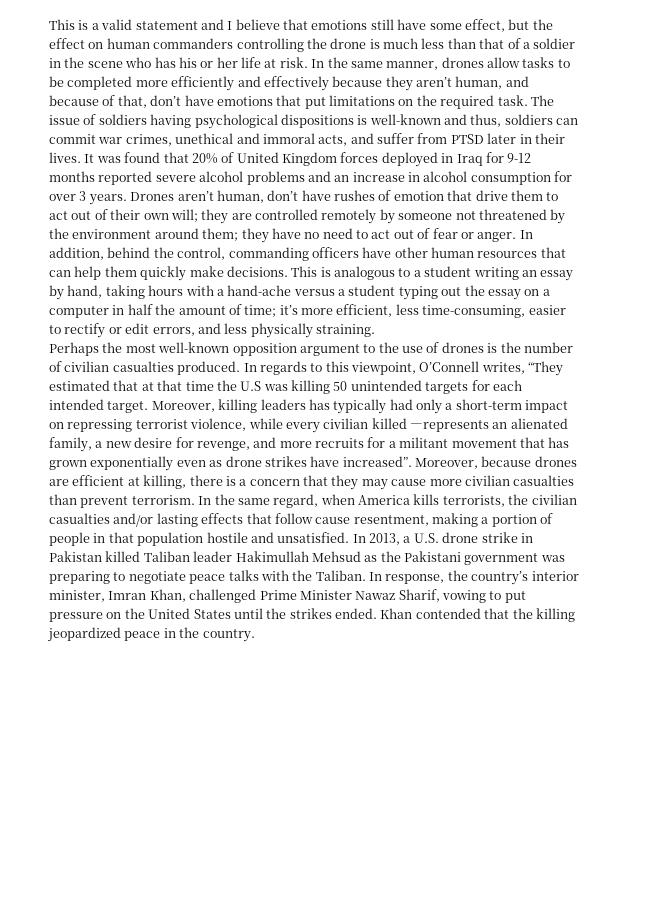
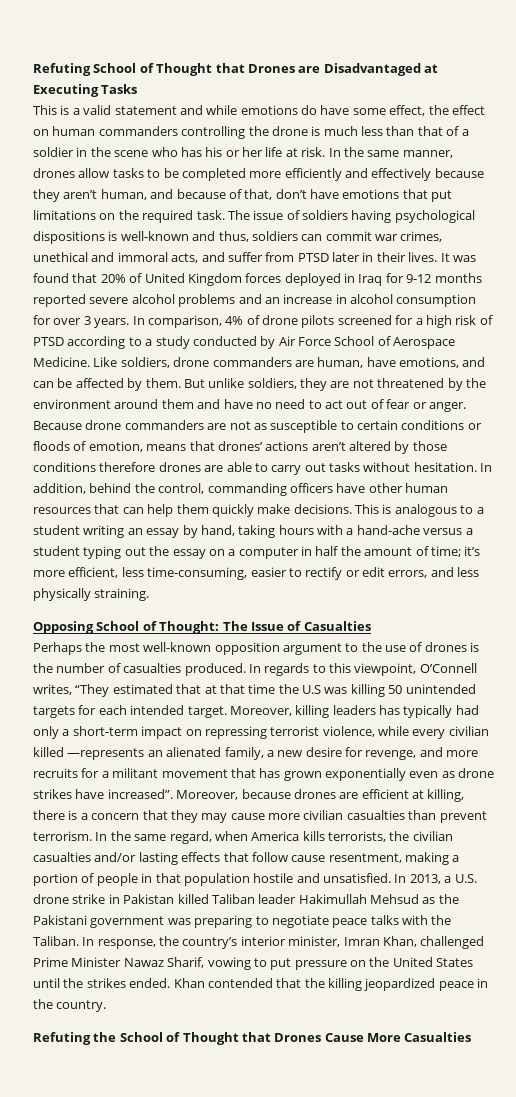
(49, 24) none -> [33,63,438,76] [33,84,138,97] Refuting School of Thought that Drones are Disadvantaged at Executing Tasks //
[227,19,394,30] I believe that emotions still -> [206,105,317,115] while emotions do
[508,19,530,30] but -> (426, 110) none
[130,190,559,203] [49,209,453,224] Drones aren’t human, don’t have rushes of emotion that drive them to act out of their own will; they are controlled remotely by someone -> [132,315,493,328] [33,336,456,349] [33,357,486,368] [33,378,350,391] In comparison, 4% of drone pilots screened for a high risk of PTSD according to a study conducted by Air Force School of Aerospace Medicine. Like soldiers, drone commanders are human, have emotions, and can be affected by them. But unlike soldiers, they are
[202,228,269,243] them; they -> [161,399,221,409] them and
(517, 237) none -> [33,420,482,433] [33,441,447,454] [33,462,477,475] Because drone commanders are not as susceptible to certain conditions or floods of emotion, means that drones’ actions aren’t altered by those conditions therefore drones are able to carry out tasks without hesitation.
(375, 330) none -> [33,621,371,634] // Opposing School of Thought: The Issue of Casualties
[64,361,110,372] civilian -> (121, 668) none
(255, 635) none -> [33,1032,472,1045] // Refuting the School of Thought that Drones Cause More Casualties

